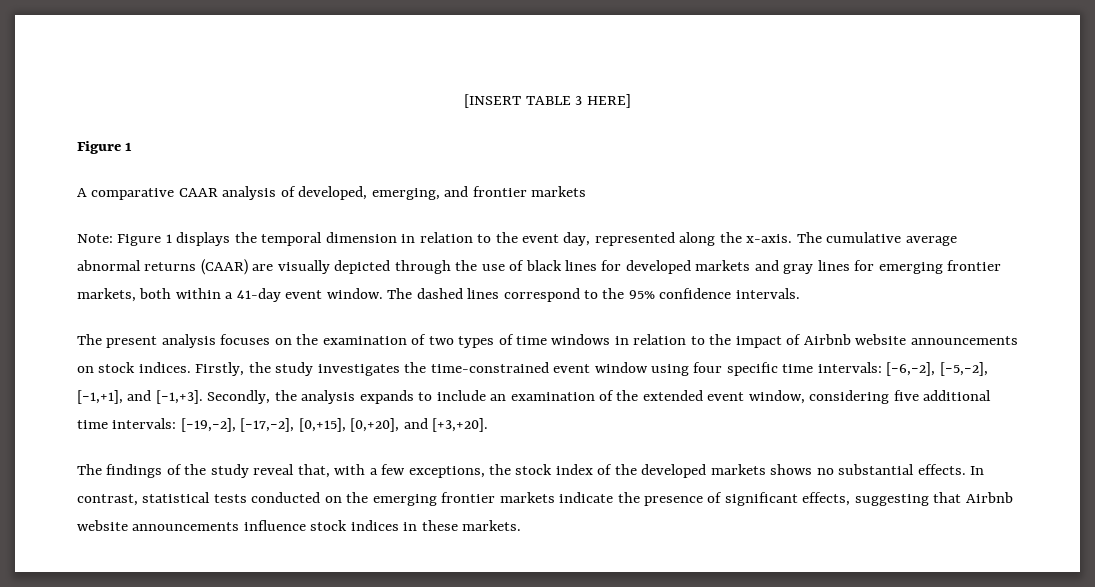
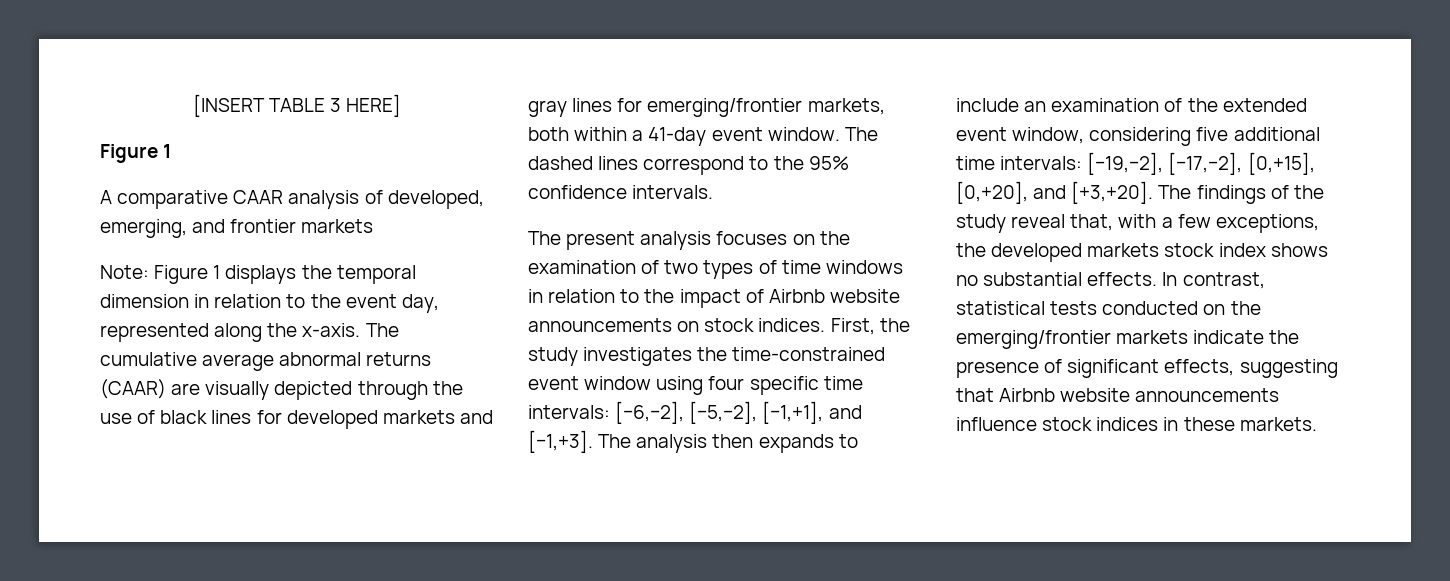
[878,260,1002,274] emerging frontier -> [647,98,803,117] emerging/frontier
[195,362,245,376] Firstly, -> [830,318,875,335] First,
[207,390,356,404] Secondly, the analysis -> [598,434,754,453] The analysis then
(489, 425) // -> (1154, 192) none
[515,464,766,478] stock index of the developed markets -> [991,243,1266,262] developed markets stock index
[372,492,496,506] emerging frontier -> [956,330,1111,349] emerging/frontier

